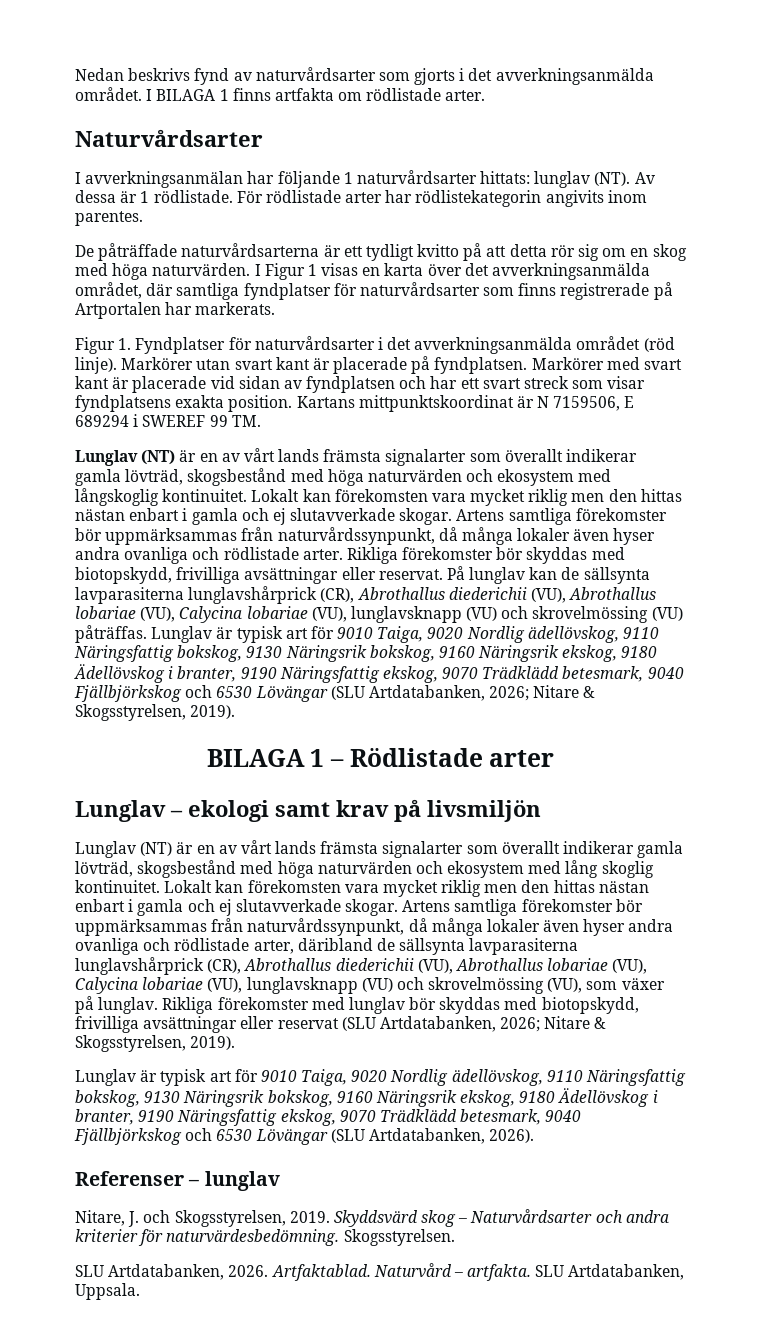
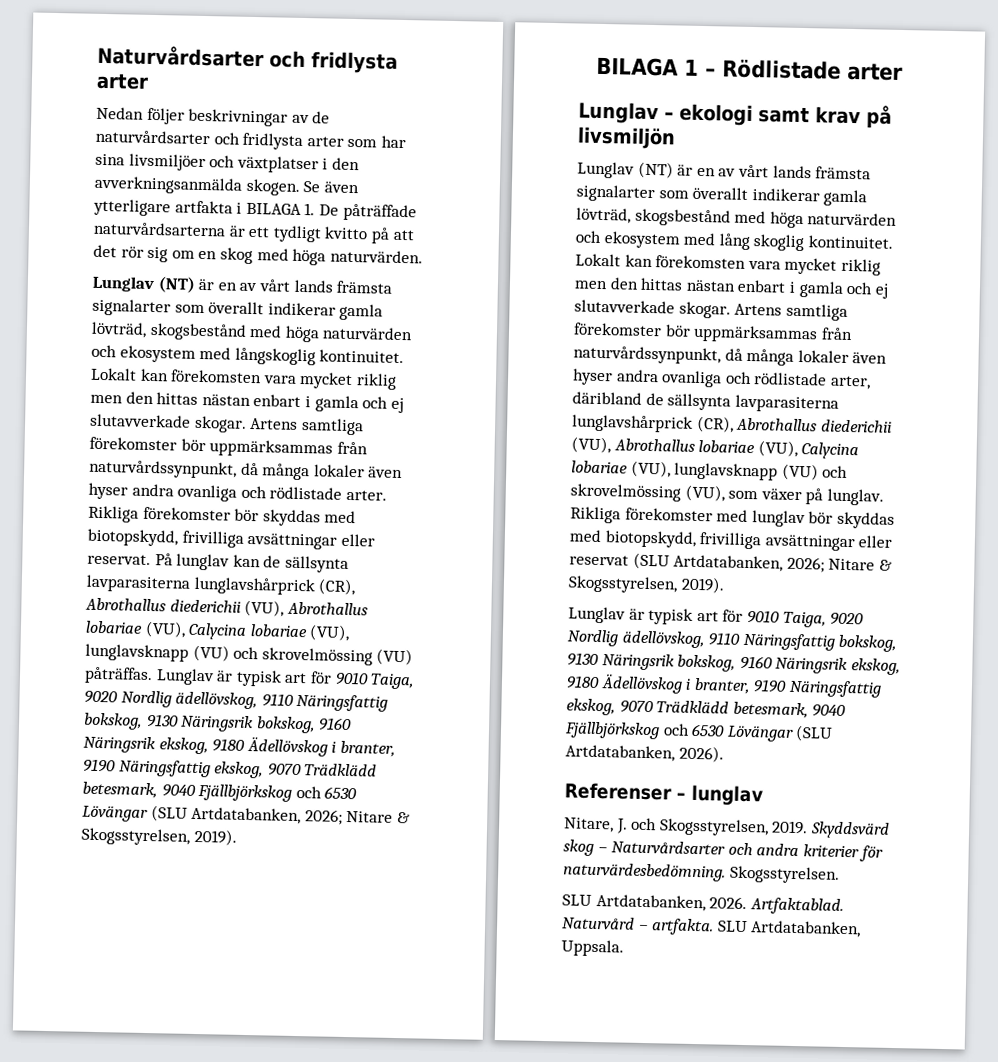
[75,67,654,85] [75,87,486,101] [75,129,263,147] [75,170,655,188] [75,190,647,207] [75,211,143,226] Nedan beskrivs fynd av naturvårdsarter som gjorts i det avverkningsanmälda området. I BILAGA 1 finns artfakta om rödlistade arter. // Naturvårdsarter // I avverkningsanmälan har följande 1 naturvårdsarter hittats: lunglav (NT). Av dessa är 1 rödlistade. För rödlistade arter har rödlistekategorin angivits inom parentes. // -> [97,44,398,74] [96,72,149,90] [96,106,331,127] [95,129,406,151] [95,153,360,174] [94,175,359,196] [93,198,316,217] Naturvårdsarter och fridlysta arter // Nedan följer beskrivningar av de naturvårdsarter och fridlysta arter som har sina livsmiljöer och växtplatser i den avverkningsanmälda skogen. Se även ytterligare artfakta i BILAGA 1.
[509,244,547,257] detta -> [93,244,117,258] det
[254,263,651,280] [75,282,673,300] [75,302,276,319] [75,336,675,354] [75,356,683,374] [75,376,646,393] [75,395,635,412] [75,414,261,427] I Figur 1 visas en karta över det avverkningsanmälda området, där samtliga fyndplatser för naturvårdsarter som finns registrerade på Artportalen har markerats. // Figur 1. Fyndplatser för naturvårdsarter i det avverkningsanmälda området (röd linje). Markörer utan svart kant är placerade på fyndplatsen. Markörer med svart kant är placerade vid sidan av fyndplatsen och har ett svart streck som visar fyndplatsens exakta position. Kartans mittpunktskoordinat är N 7159506, E 689294 i SWEREF 99 TM. -> (423, 256) none

